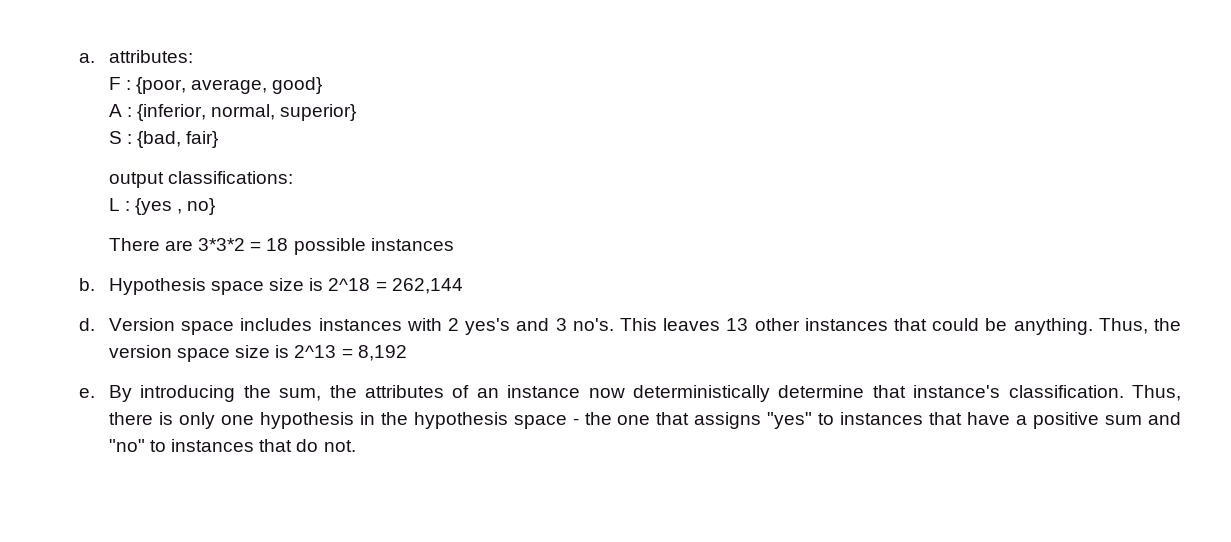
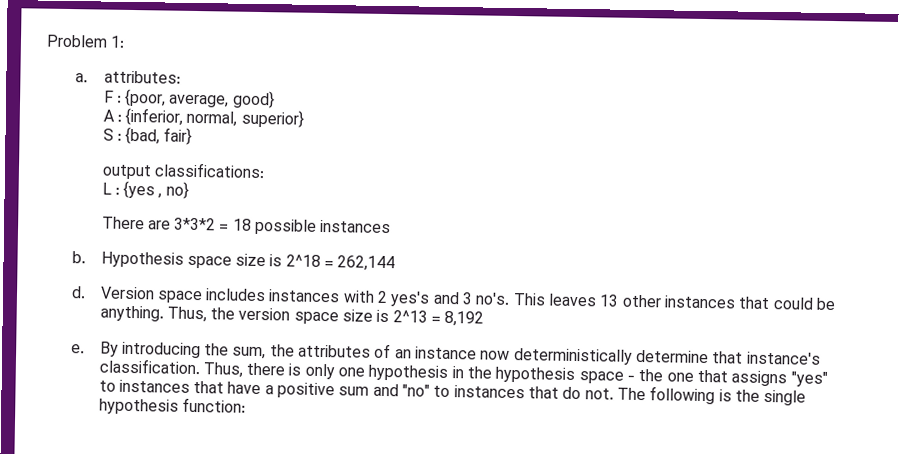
(79, 58) none -> [46,34,126,48] Problem 1: //
(356, 446) none -> [616,386,807,406] [98,397,246,415] The following is the single hypothesis function:

